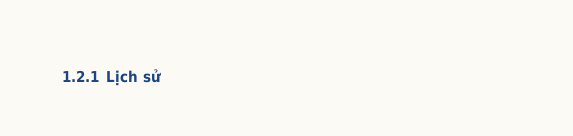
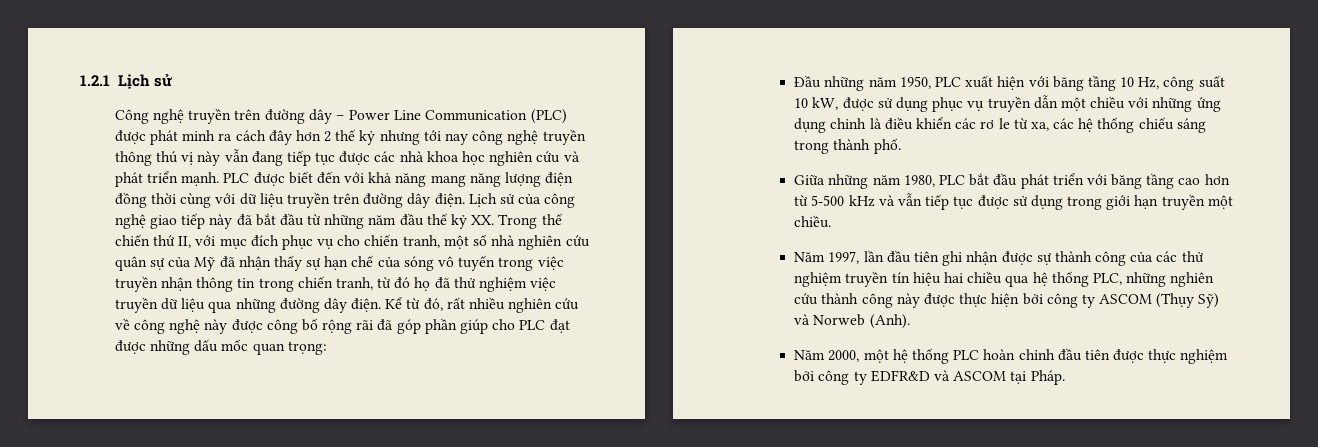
(161, 76) none -> [114,108,567,124] [114,129,586,145] [114,149,580,166] [114,171,574,187] [114,192,576,208] [114,213,562,229] [114,234,590,250] [114,255,564,271] [114,276,557,292] [114,297,580,313] [114,318,570,334] [114,339,327,355] [794,75,1225,91] [794,95,1221,112] [794,117,1206,133] [794,138,901,154] [794,173,1230,189] [794,193,1233,210] [794,215,832,228] [794,250,1204,266] [794,271,1215,287] [794,293,1220,308] [794,314,910,329] [794,348,1229,364] [794,370,1065,385] // Công nghệ truyền trên đường dây – Power Line Communication (PLC) được phát minh ra cách đây hơn 2 thế kỷ nhưng tới nay công nghệ truyền thông thú vị này vẫn đang tiếp tục được các nhà khoa học nghiên cứu và phát triển mạnh. PLC được biết đến với khả năng mang năng lượng điện đồng thời cùng với dữ liệu truyền trên đường dây điện. Lịch sử của công nghệ giao tiếp này đã bắt đầu từ những năm đầu thế kỷ XX. Trong thế chiến thứ II, với mục đích phục vụ cho chiến tranh, một số nhà nghiên cứu quân sự của Mỹ đã nhận thấy sự hạn chế của sóng vô tuyến trong việc truyền nhận thông tin trong chiến tranh, từ đó họ đã thử nghiệm việc truyền dữ liệu qua những đường dây điện. Kể từ đó, rất nhiều nghiên cứu về công nghệ này được công bố rộng rãi đã góp phần giúp cho PLC đạt được những dấu mốc quan trọng: // Đầu những năm 1950, PLC xuất hiện với băng tầng 10 Hz, công suất 10 kW, được sử dụng phục vụ truyền dẫn một chiều với những ứng dụng chinh là điều khiển các rơ le từ xa, các hệ thống chiếu sáng trong thành phố. // Giữa những năm 1980, PLC bắt đầu phát triển với băng tầng cao hơn từ 5-500 kHz và vẫn tiếp tục được sử dụng trong giới hạn truyền một chiều. // Năm 1997, lần đầu tiên ghi nhận được sự thành công của các thử nghiệm truyền tín hiệu hai chiều qua hệ thống PLC, những nghiên cứu thành công này được thực hiện bởi công ty ASCOM (Thụy Sỹ) và Norweb (Anh). // Năm 2000, một hệ thống PLC hoàn chỉnh đầu tiên được thực nghiệm bởi công ty EDFR&D và ASCOM tại Pháp.

